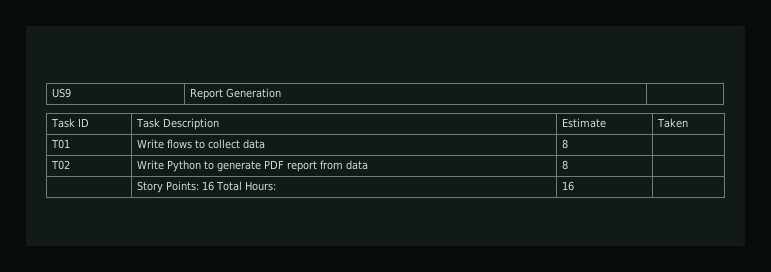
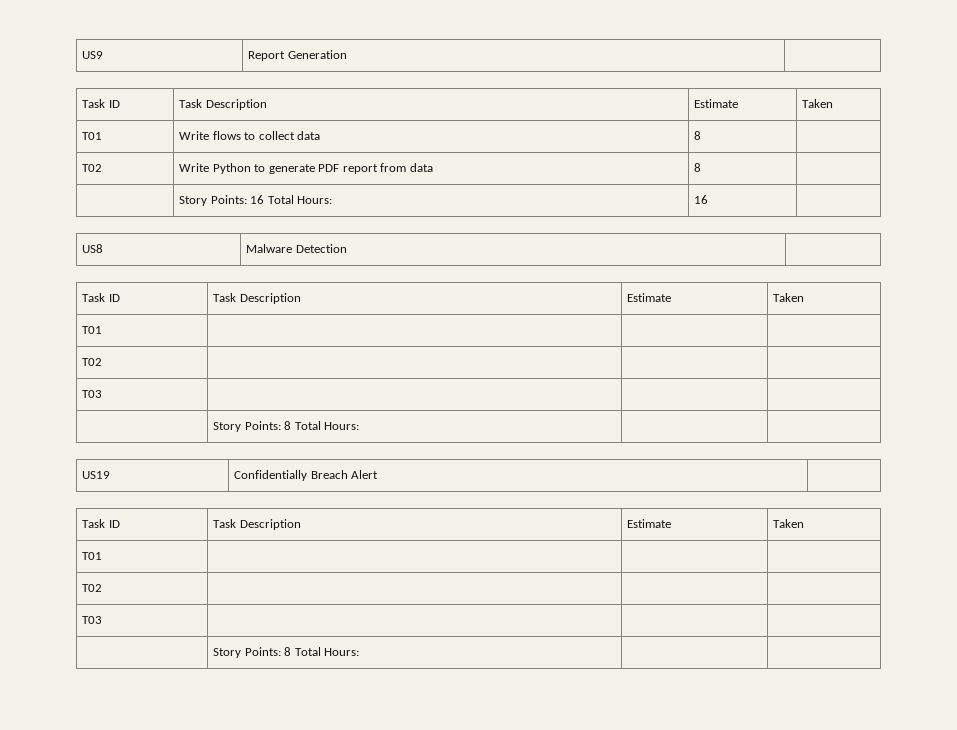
(574, 186) none -> [82,244,104,253] [246,244,347,253] [82,293,120,302] [213,293,301,304] [627,293,672,302] [773,293,805,302] [82,326,103,334] [82,358,103,366] [82,390,103,398] [213,421,360,432] [82,471,111,479] [234,470,379,481] [82,519,120,528] [213,519,301,530] [627,519,672,528] [773,519,805,528] [82,552,103,560] [82,584,103,592] [82,616,103,624] [213,647,360,658] // US8 | Malware Detection | // Task ID | Task Description | Estimate | Taken // T01 | | | // T02 | | | // T03 | | | // | Story Points: 8 Total Hours: | | // US19 | Confidentially Breach Alert | // Task ID | Task Description | Estimate | Taken // T01 | | | // T02 | | | // T03 | | | // | Story Points: 8 Total Hours: | |

